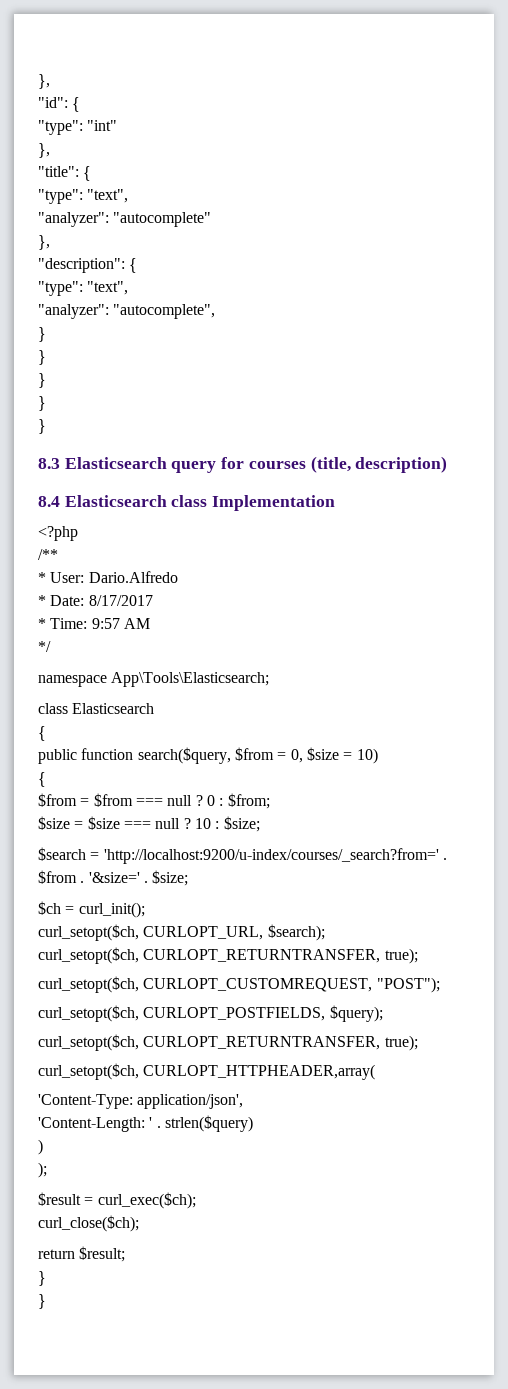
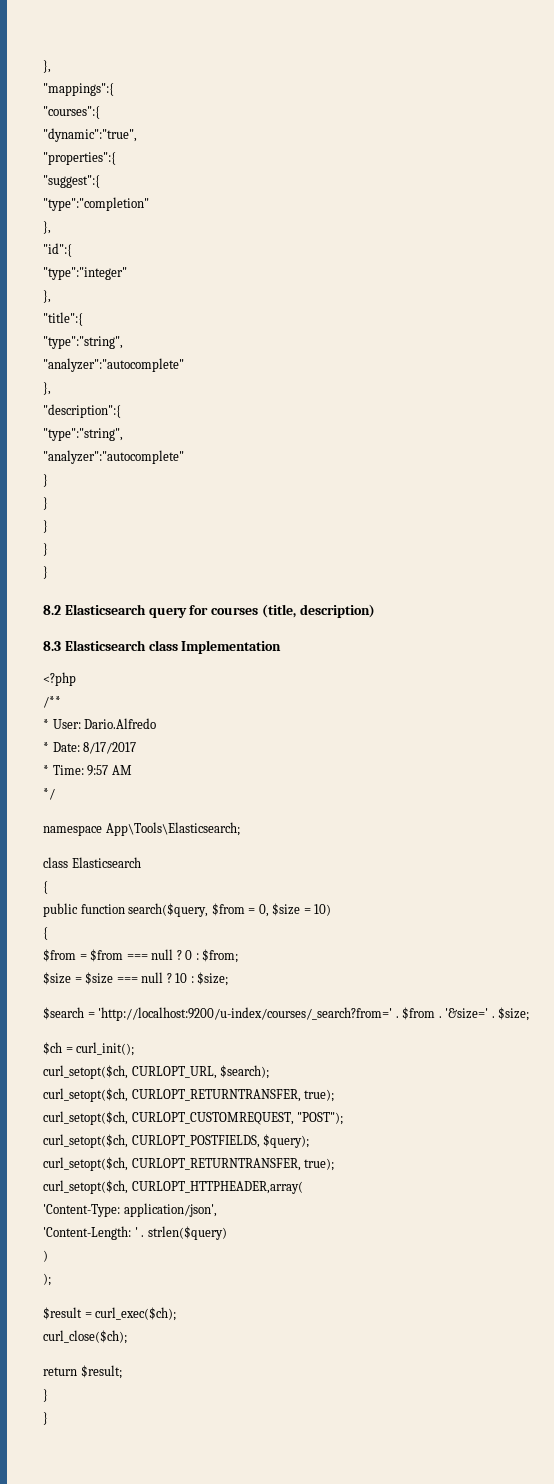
[38,74,50,89] [38,97,81,112] [38,120,118,135] [38,143,50,158] [38,166,92,181] [38,189,129,204] [38,212,212,227] [38,235,50,250] [38,258,138,273] [38,281,129,296] [38,304,216,319] }, // "id": { // "type": "int" // }, // "title": { // "type": "text", // "analyzer": "autocomplete" // }, // "description": { // "type": "text", // "analyzer": "autocomplete", -> [43,60,51,73] [43,83,114,96] [43,106,100,119] [43,128,137,142] [43,152,116,165] [43,175,100,188] [43,197,149,211] [43,221,51,234] [43,243,72,257] [43,267,127,280] [43,290,51,303] [43,312,83,326] [43,336,123,349] [43,358,184,372] [43,382,51,395] [43,404,121,418] [43,428,123,441] [43,450,184,464] }, // "mappings":{ // "courses":{ // "dynamic":"true", // "properties":{ // "suggest":{ // "type":"completion" // }, // "id":{ // "type":"integer" // }, // "title":{ // "type":"string", // "analyzer":"autocomplete" // }, // "description":{ // "type":"string", // "analyzer":"autocomplete"
[38,458,60,469] 8.3 -> [43,605,61,615] 8.2
[38,496,60,507] 8.4 -> [43,641,61,651] 8.3

